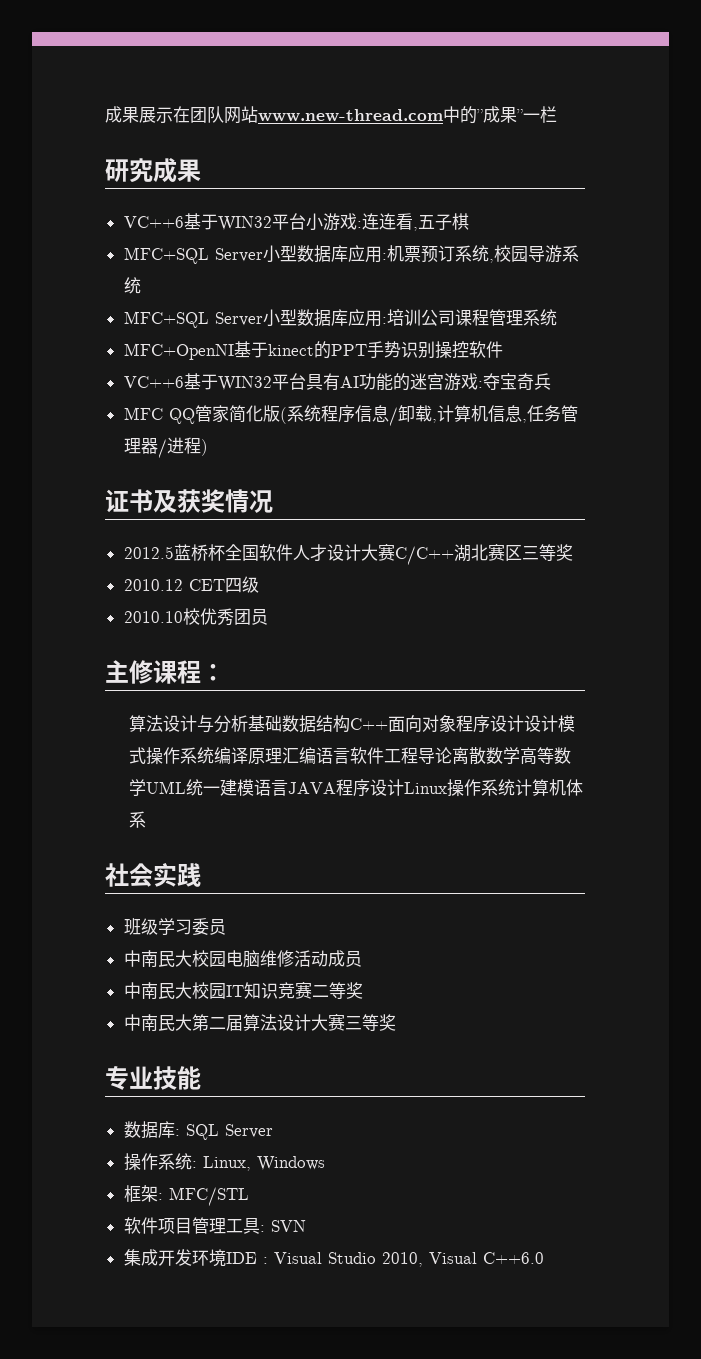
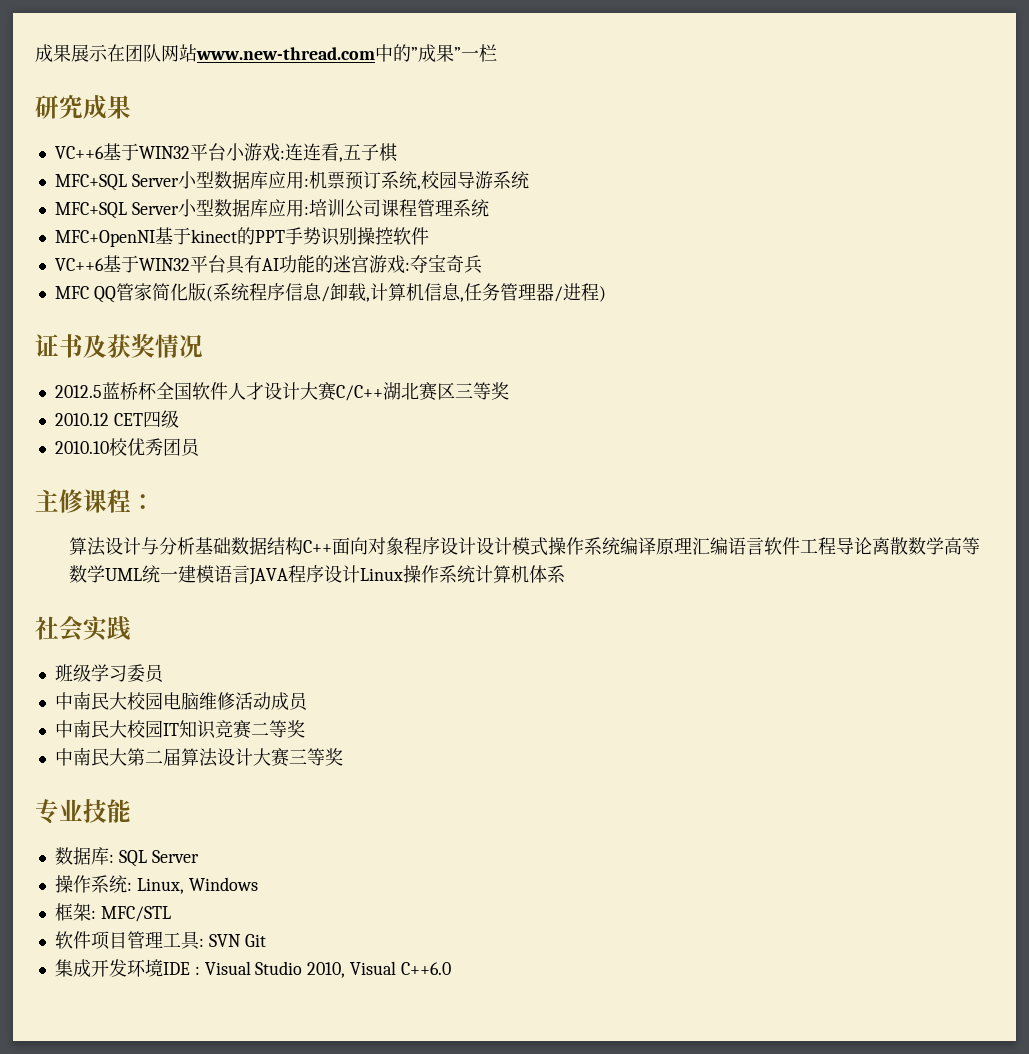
(306, 1226) none -> [244,934,266,947] Git

